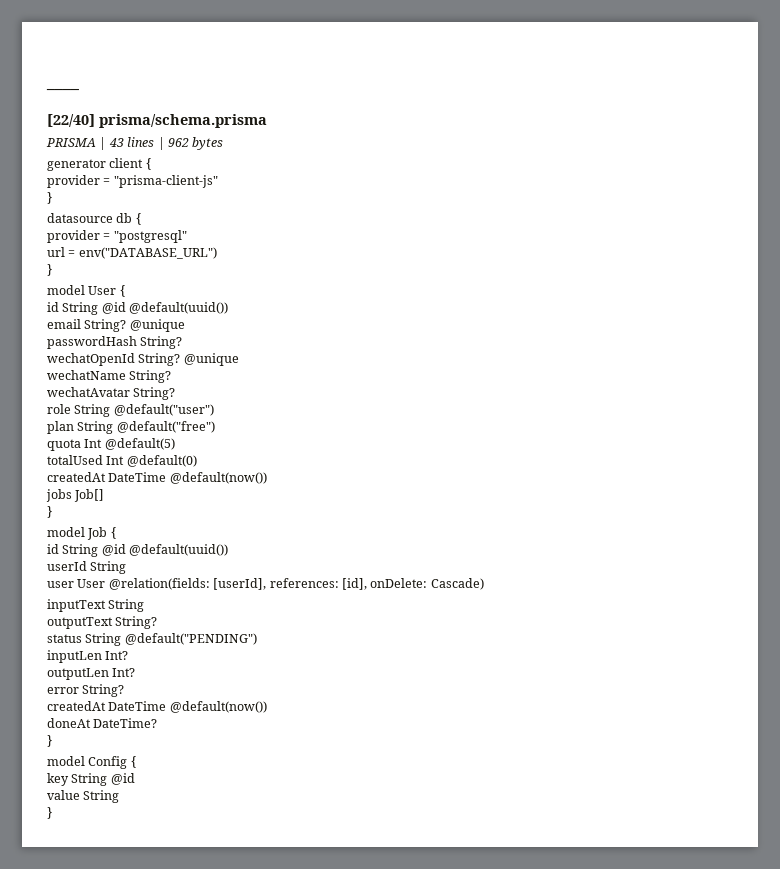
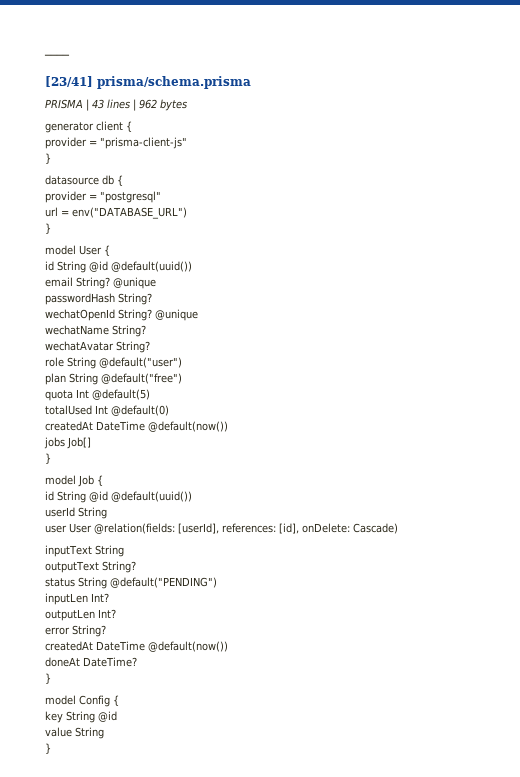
[47,114,95,127] [22/40] -> [45,76,93,87] [23/41]

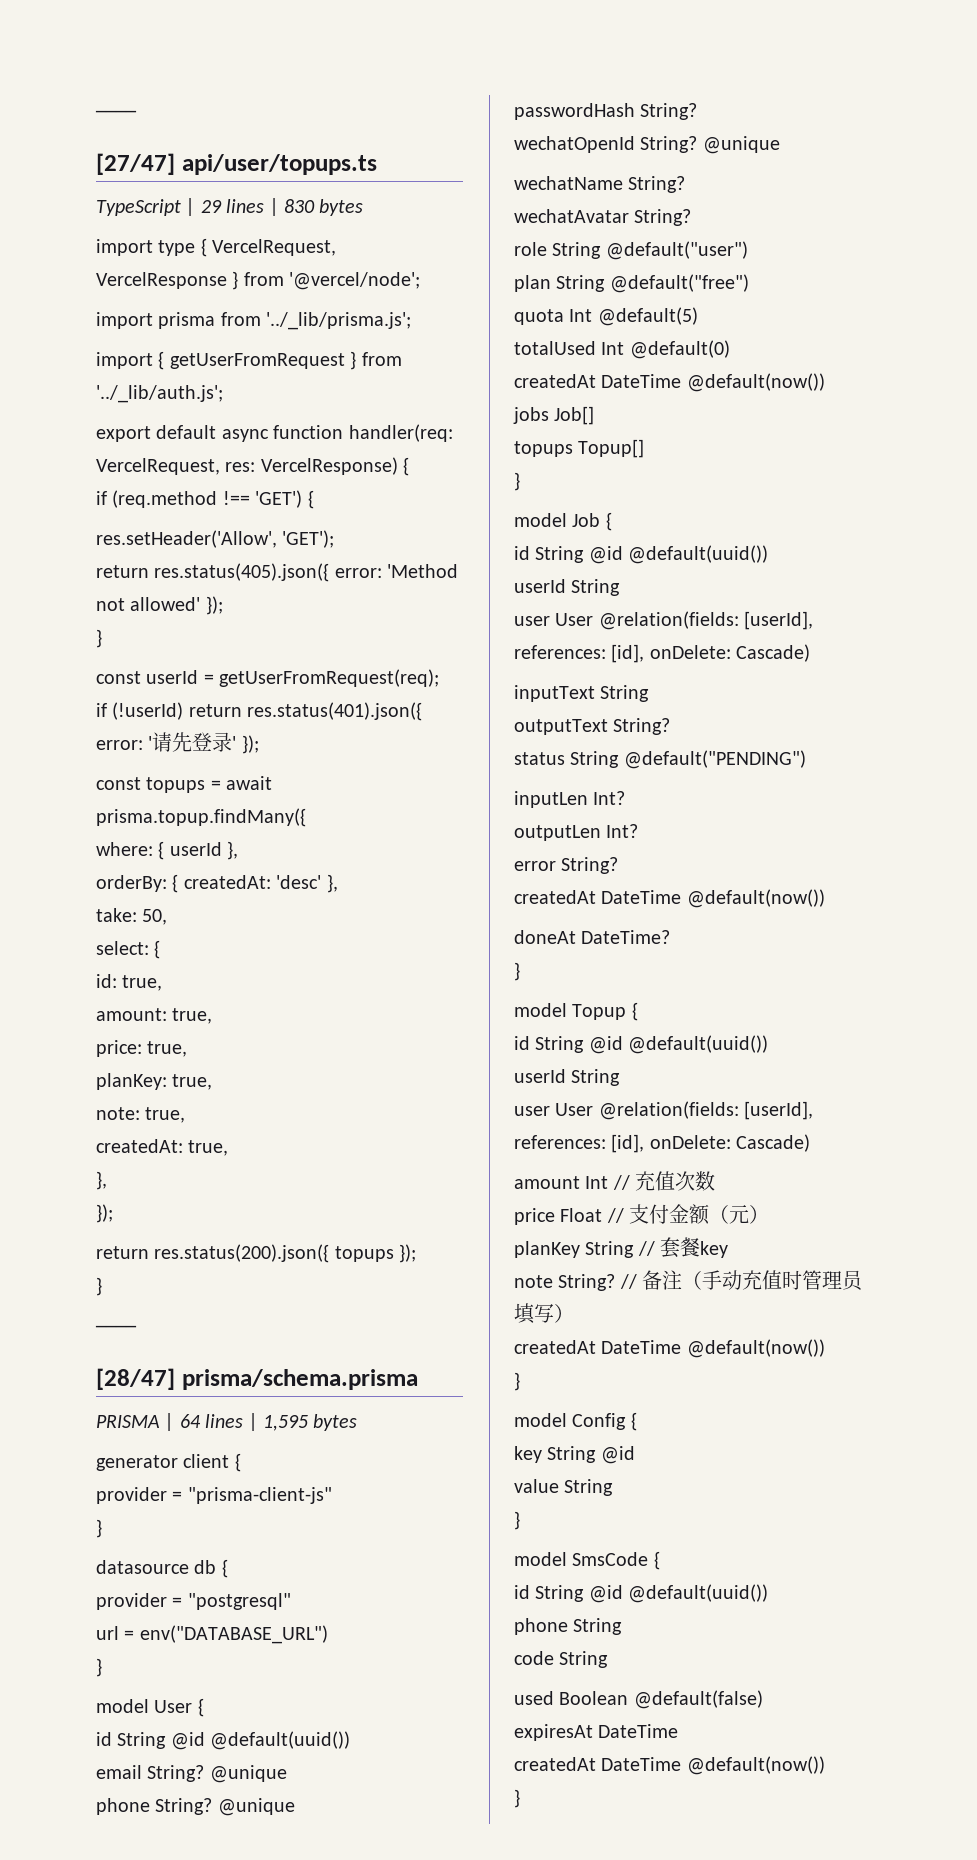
[44,54,70,59] [45,76,93,87] ──── // [23/41] -> [95,110,137,117] [96,153,377,175] [96,198,364,216] [96,238,337,257] [96,271,421,290] [96,312,412,330] [96,351,402,370] [96,385,223,403] [96,424,453,442] [96,457,410,476] [96,490,314,509] [96,530,335,548] [96,563,459,582] [96,596,223,615] [96,629,102,648] [96,669,440,687] [96,702,423,721] [96,732,259,754] [96,776,273,793] [96,808,306,827] [96,841,239,860] [96,874,338,893] [96,908,168,925] [96,940,161,959] [96,974,163,991] [96,1008,213,1024] [96,1040,188,1057] [96,1073,213,1090] [96,1107,186,1123] [96,1139,229,1156] [96,1171,107,1190] [96,1204,113,1223] [96,1244,417,1263] [96,1277,102,1296] [95,1325,137,1332] [96,1368,175,1390] ──── // [27/47] api/user/topups.ts // TypeScript | 29 lines | 830 bytes // import type { VercelRequest, VercelResponse } from '@vercel/node'; // import prisma from '../_lib/prisma.js'; // import { getUserFromRequest } from '../_lib/auth.js'; // export default async function handler(req: VercelRequest, res: VercelResponse) { // if (req.method !== 'GET') { // res.setHeader('Allow', 'GET'); // return res.status(405).json({ error: 'Method not allowed' }); // } // const userId = getUserFromRequest(req); // if (!userId) return res.status(401).json({ error: '请先登录' }); // const topups = await prisma.topup.findMany({ // where: { userId }, // orderBy: { createdAt: 'desc' }, // take: 50, // select: { // id: true, // amount: true, // price: true, // planKey: true, // note: true, // createdAt: true, // }, // }); // return res.status(200).json({ topups }); // } // ──── // [28/47]
[92,99,157,111] 43 lines | 962 -> [179,1413,308,1431] 64 lines | 1,595
(156, 283) none -> [96,1798,295,1816] // phone String? @unique
(91, 443) none -> [514,439,645,458] // topups Topup[]
(51, 678) none -> [514,1002,638,1021] [514,1035,769,1054] [514,1069,621,1086] [514,1101,814,1120] [514,1134,811,1153] [514,1171,716,1191] [514,1204,770,1225] [514,1237,729,1258] [514,1270,865,1291] [514,1303,574,1324] [514,1339,825,1358] [514,1372,520,1391] // model Topup { // id String @id @default(uuid()) // userId String // user User @relation(fields: [userId], references: [id], onDelete: Cascade) // amount Int // 充值次数 // price Float // 支付金额（元） // planKey String // 套餐key // note String? // 备注（手动充值时管理员填写） // createdAt DateTime @default(now()) // }
(51, 748) none -> [514,1551,660,1570] [514,1584,769,1603] [514,1618,623,1635] [514,1651,609,1668] [514,1690,763,1709] [514,1724,679,1741] [514,1756,825,1775] [514,1789,520,1808] // model SmsCode { // id String @id @default(uuid()) // phone String // code String // used Boolean @default(false) // expiresAt DateTime // createdAt DateTime @default(now()) // }

